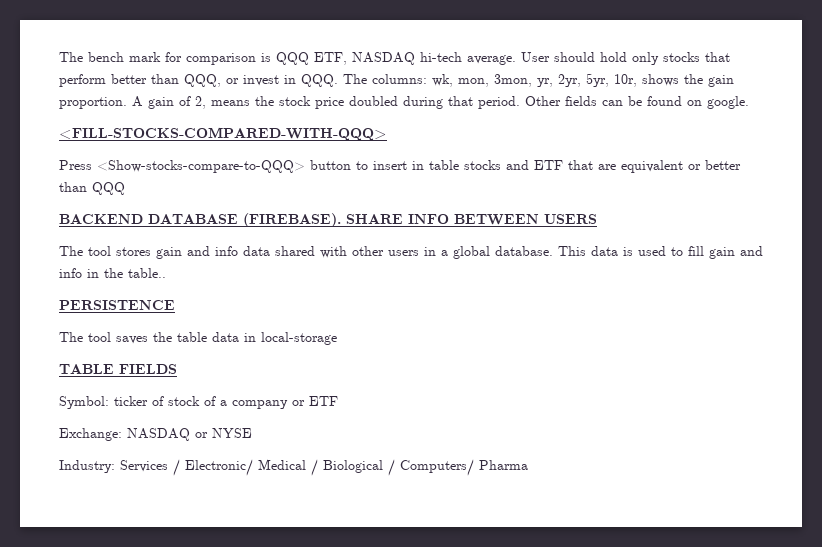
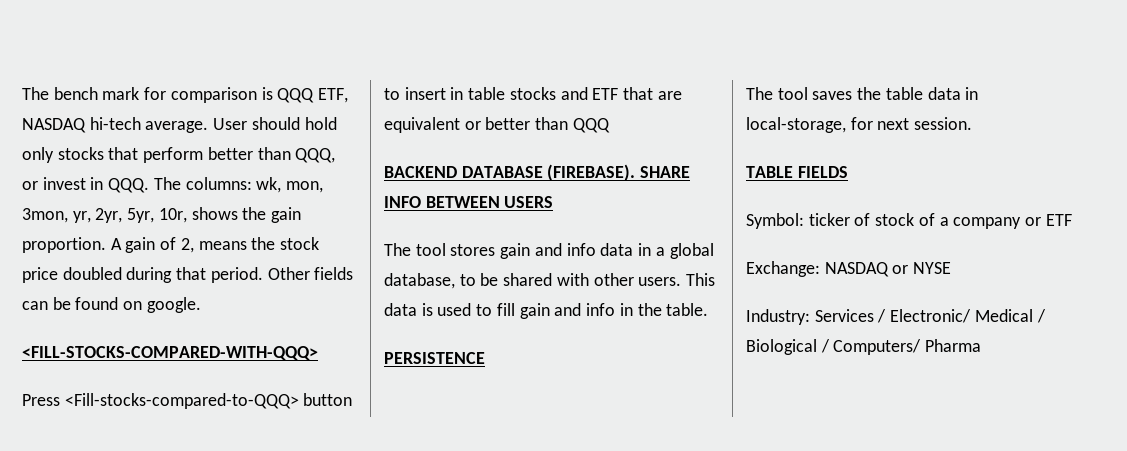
[97,160,305,173] <Show-stocks-compare-to-QQQ> -> [64,393,299,409] <Fill-stocks-compared-to-QQQ>
[275,246,553,259] shared with other users in a global database. -> [638,243,714,259] [384,273,682,289] in a global database, to be shared with other users.
[128,268,166,278] table.. -> [666,303,709,316] table.
[261,332,337,345] local-storage -> [746,117,973,133] local-storage, for next session.

